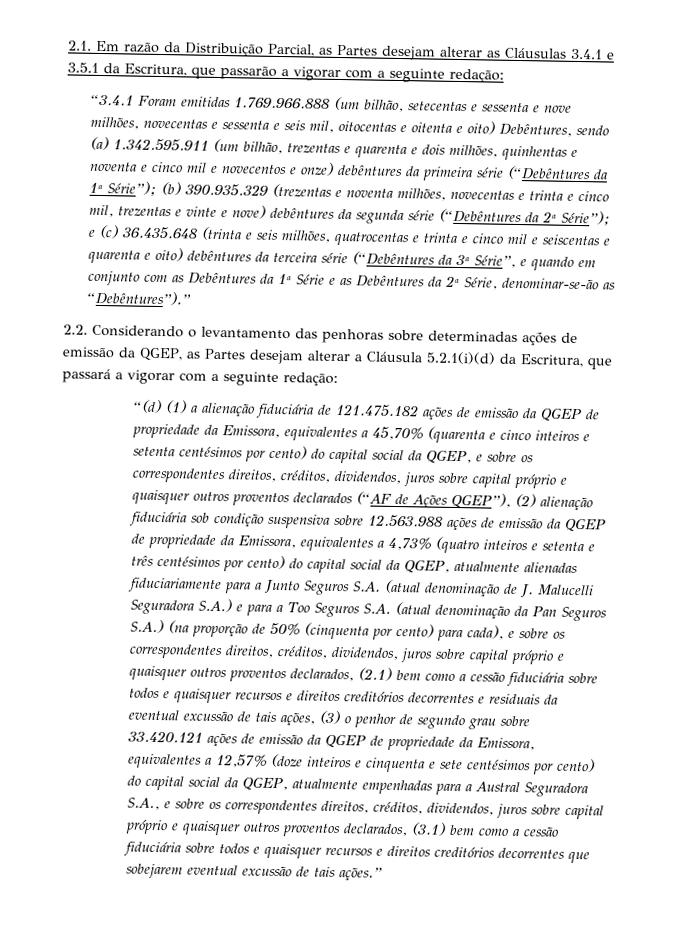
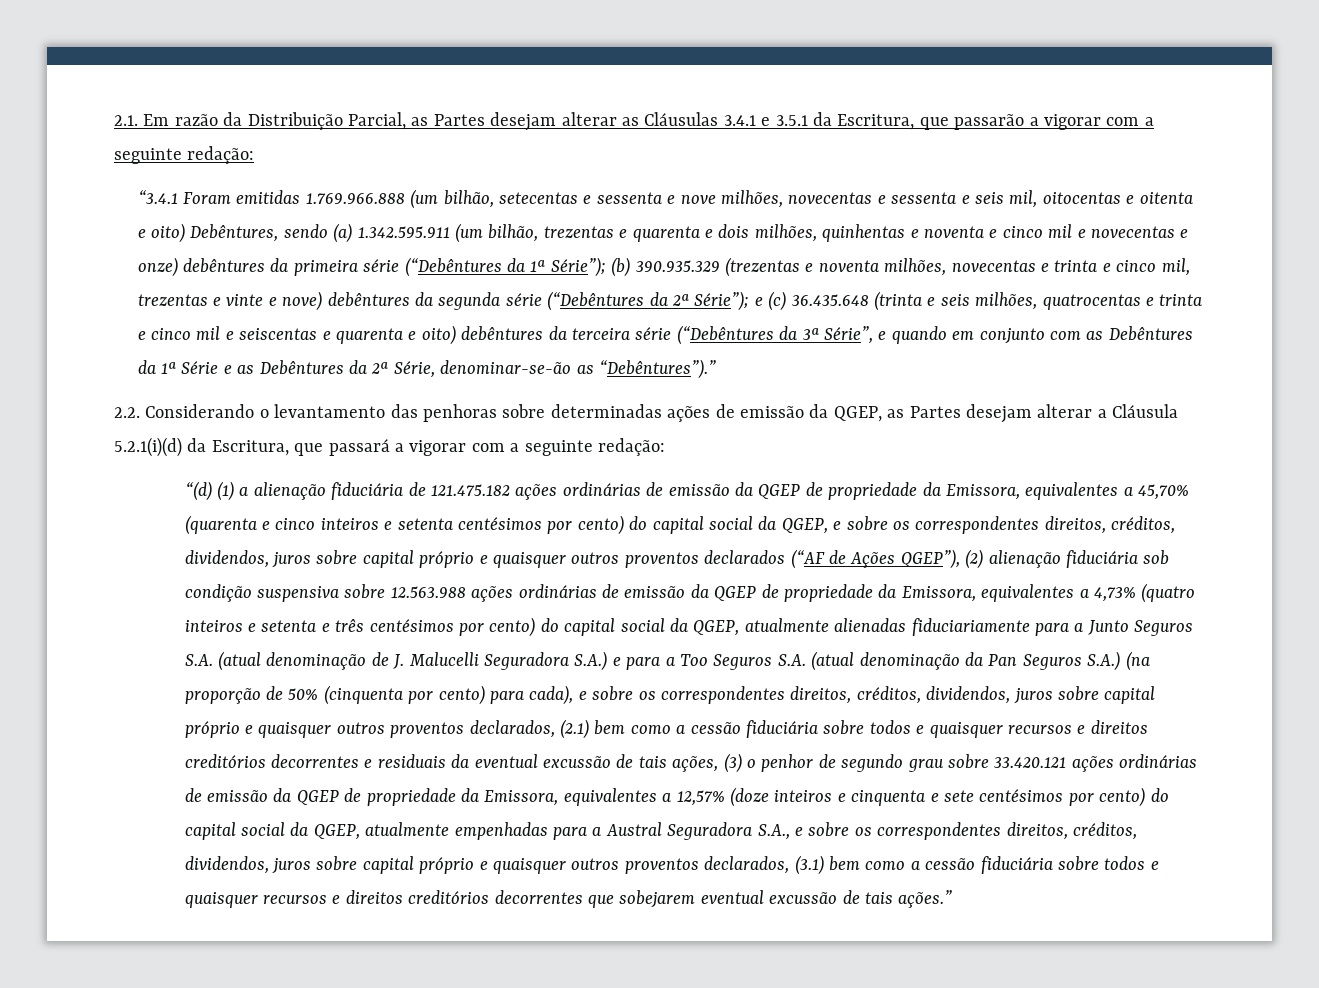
[221,164,288,175] novecentos -> [1090,226,1175,238] novecentas
(455, 413) none -> [562,482,641,496] ordinárias
(479, 523) none -> [518,584,597,598] ordinárias
(239, 739) none -> [1119,754,1198,768] ordinárias

